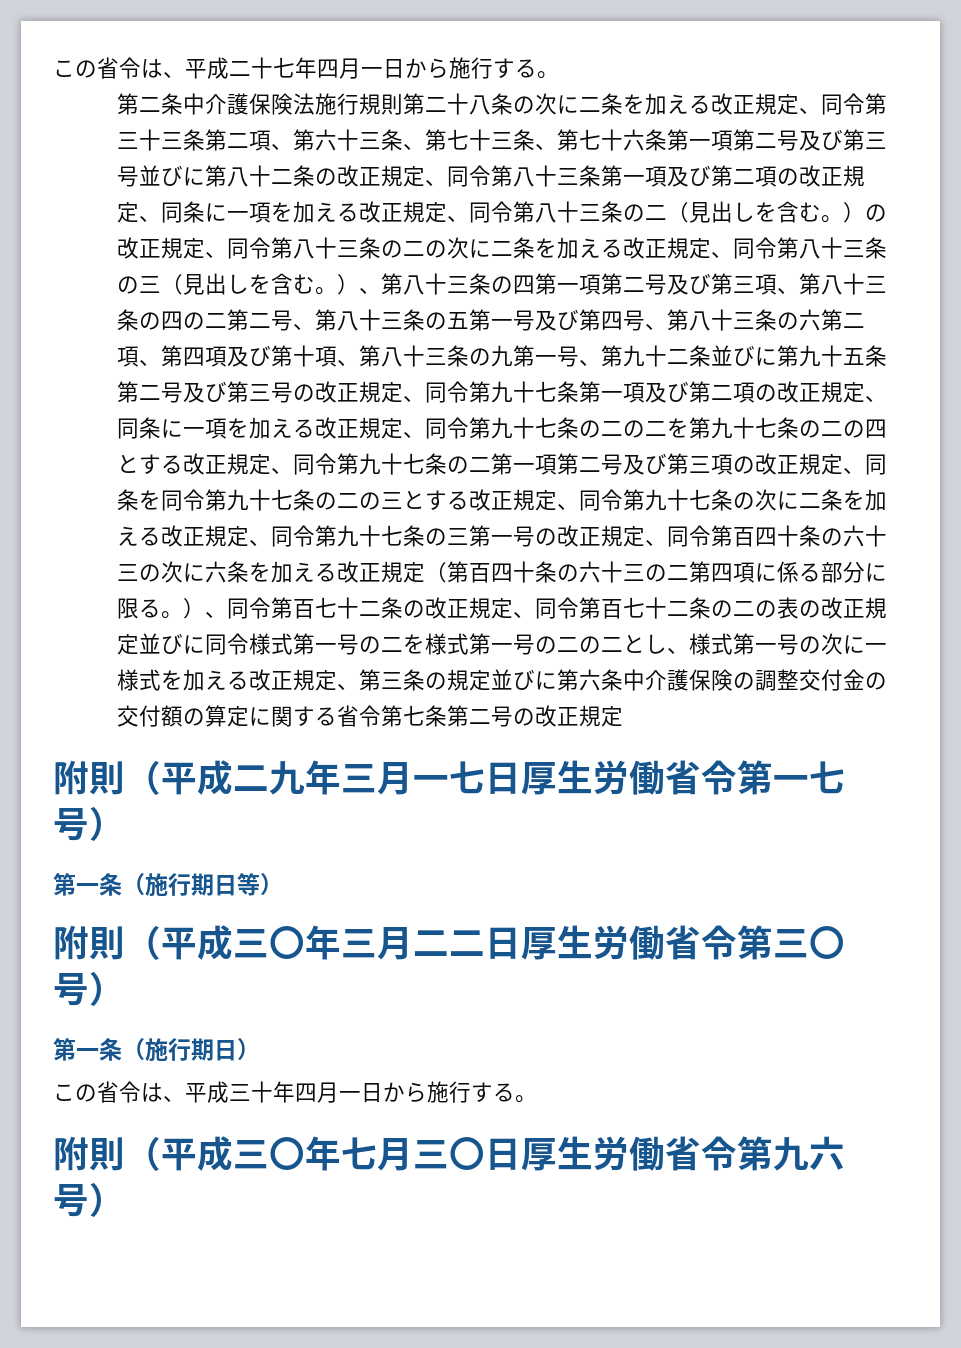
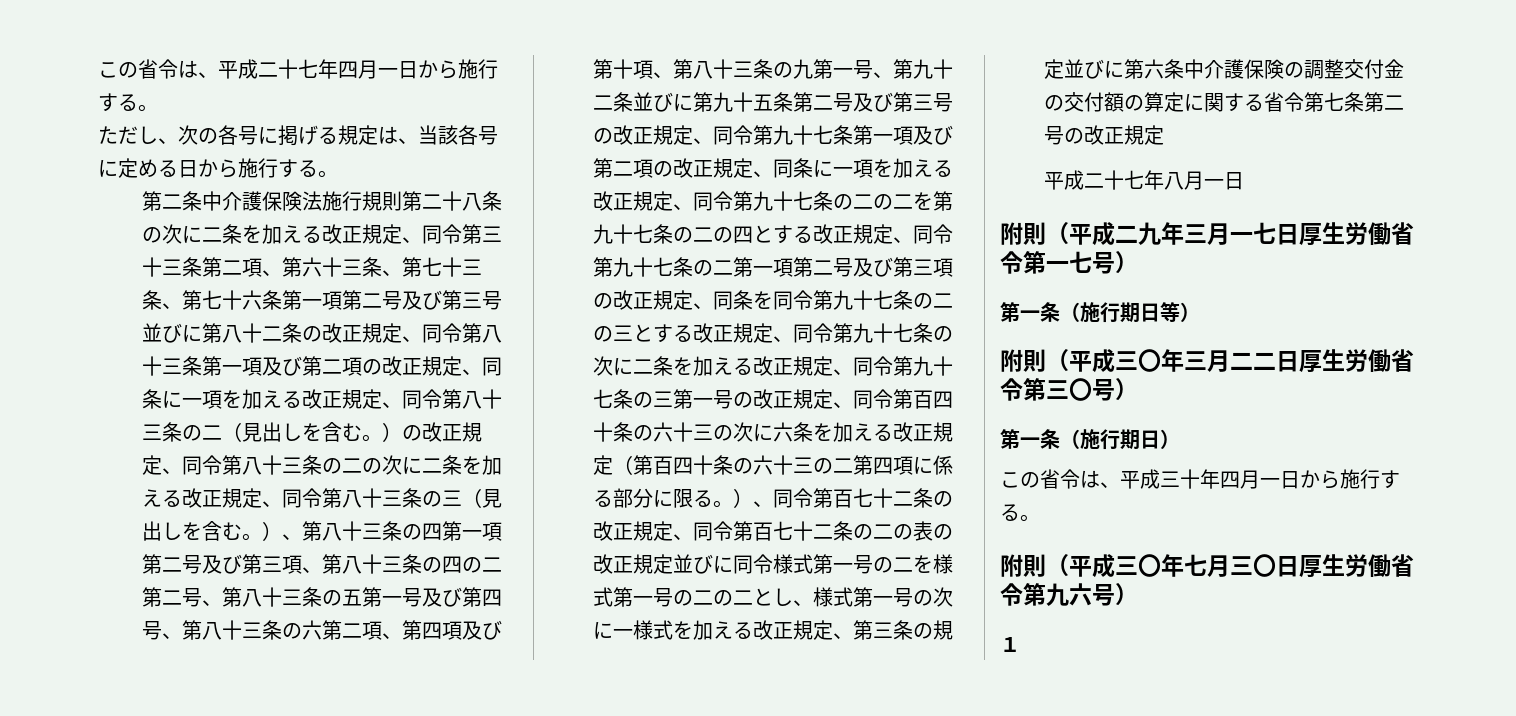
(559, 75) none -> [98,125,498,146] [98,158,338,178] // ただし、次の各号に掲げる規定は、当該各号に定める日から施行する。
(624, 716) none -> [1044,170,1245,190] // 平成二十七年八月一日
(125, 1199) none -> [1000,637,1020,652] // １

